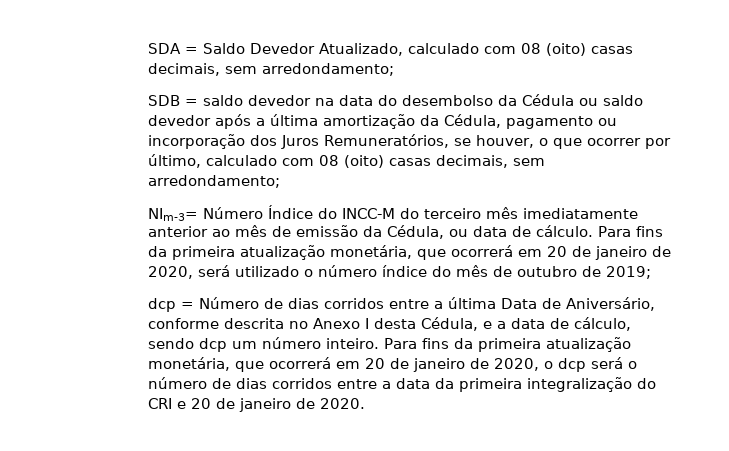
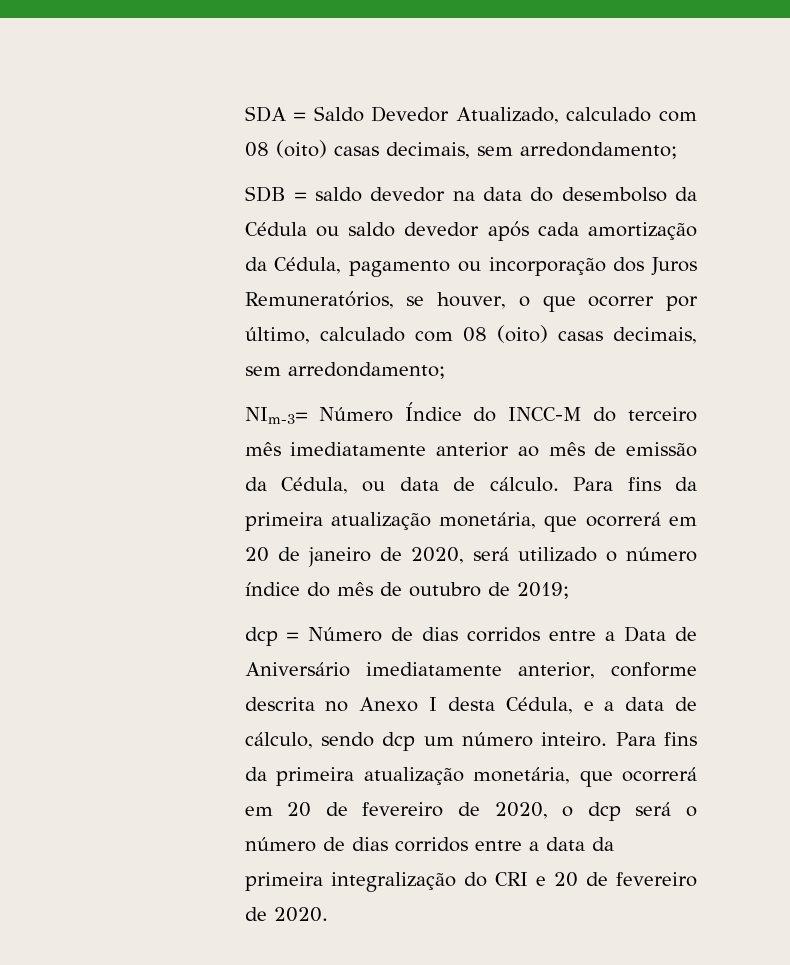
[256,114,319,126] a última -> [537,222,579,236] cada
[448,297,497,309] última -> (616, 636) none
[566,297,656,311] Aniversário, -> [244,662,595,679] Aniversário imediatamente anterior,
[413,358,466,372] janeiro -> [362,802,444,817] fevereiro
[239,398,292,412] janeiro -> [615,872,697,887] fevereiro

